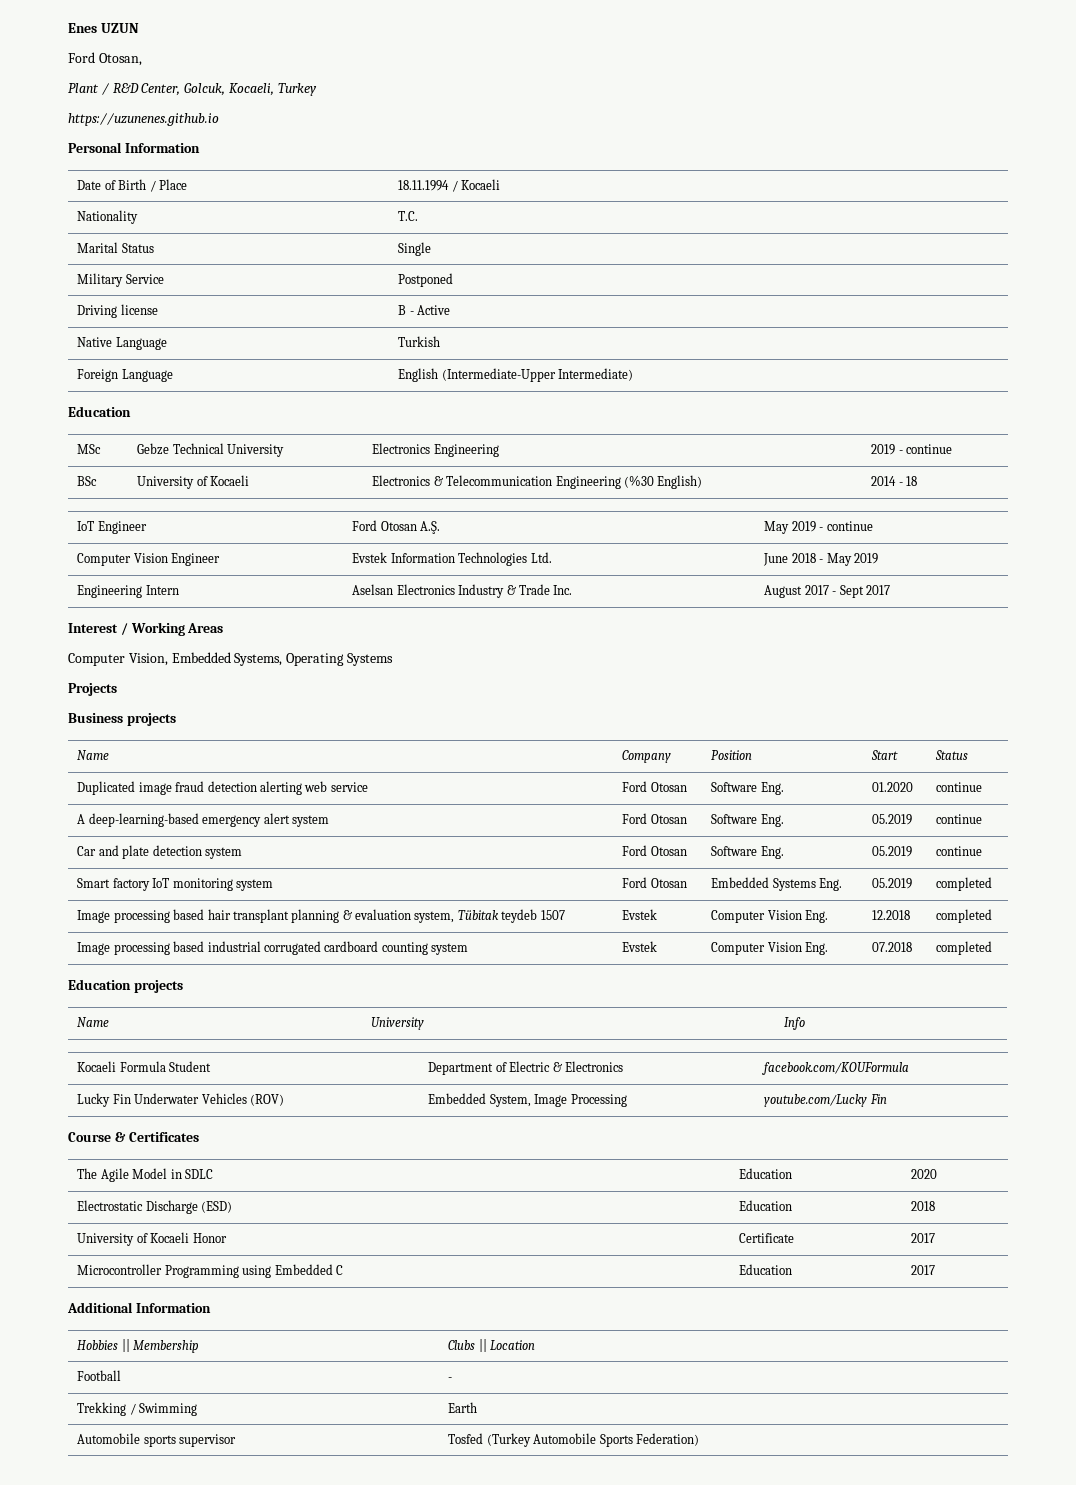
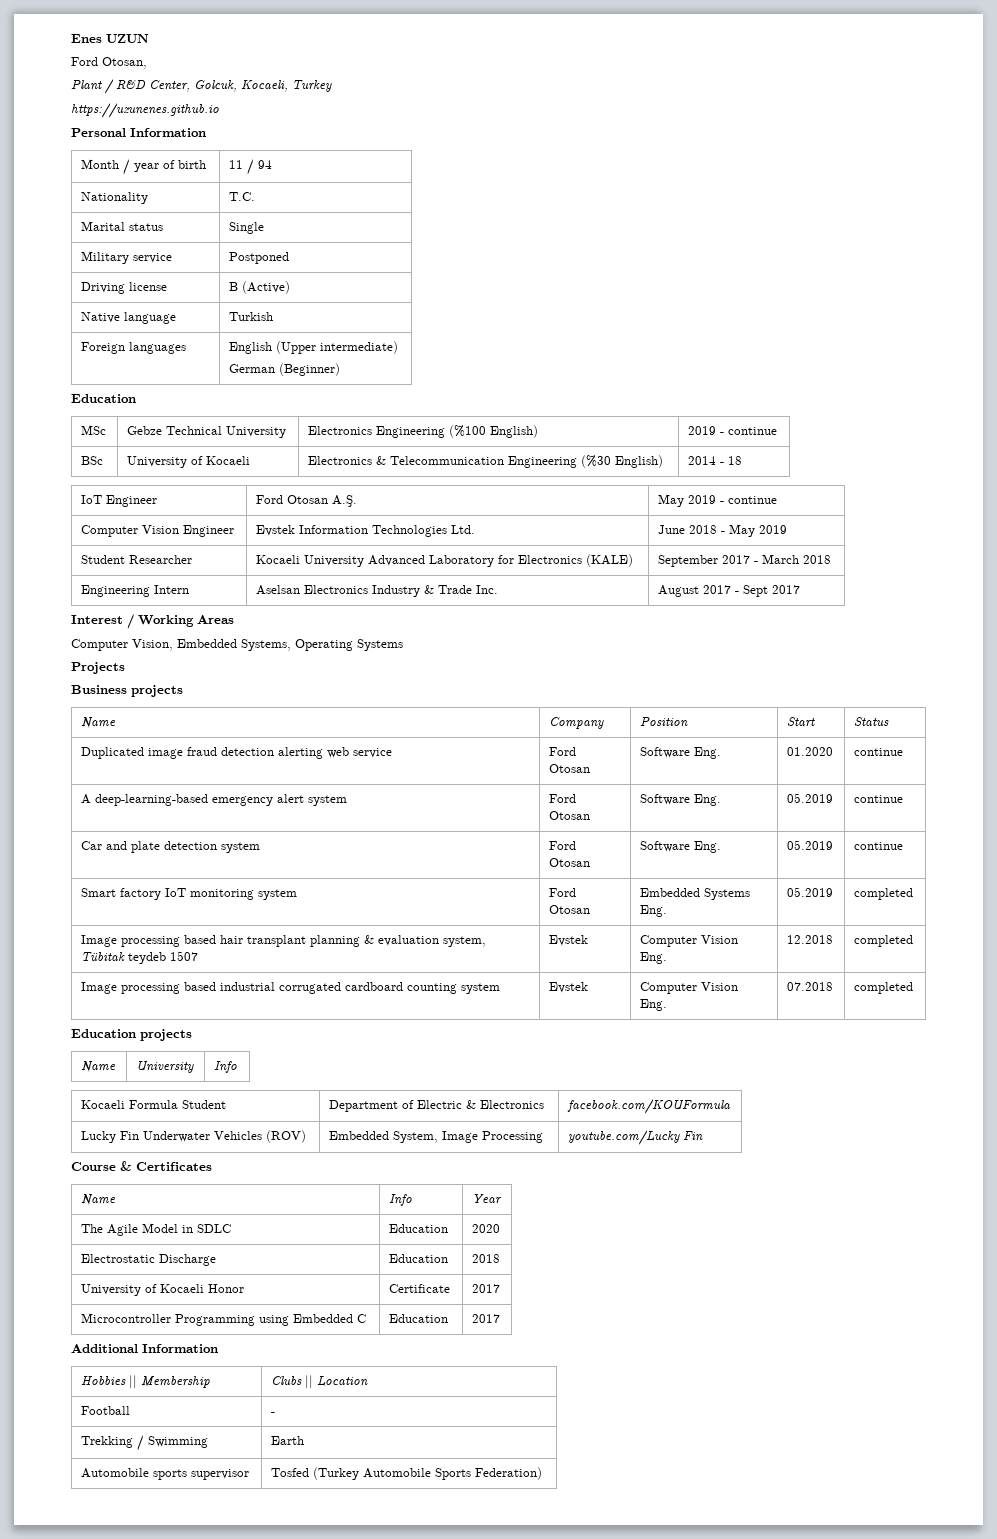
[77,179,187,192] [398,179,501,192] Date of Birth / Place | 18.11.1994 / Kocaeli -> [81,159,207,175] [229,159,273,175] Month / year of birth | 11 / 94
[121,243,154,253] Status -> [129,223,164,231] status
[125,274,164,284] Service -> [133,253,173,263] service
[409,305,451,315] - Active -> [242,281,291,294] (Active)
[115,337,167,350] Language -> [124,312,177,324] language
[121,369,173,382] Language -> [129,342,187,354] languages
[441,368,634,382] (Intermediate-Upper Intermediate) -> [276,341,399,354] [229,363,341,376] (Upper intermediate) // German (Beginner)
(499, 450) none -> [449,425,539,438] (%100 English)
(878, 558) none -> [81,555,193,564] [256,554,634,567] [658,554,832,567] // Student Researcher | Kocaeli University Advanced Laboratory for Electronics (KALE) | September 2017 - March 2018
(199, 1137) none -> [81,1194,117,1206] [389,1194,413,1206] [472,1194,503,1204] // Name | Info | Year
[201,1201,233,1213] (ESD) -> (217, 1260) none

